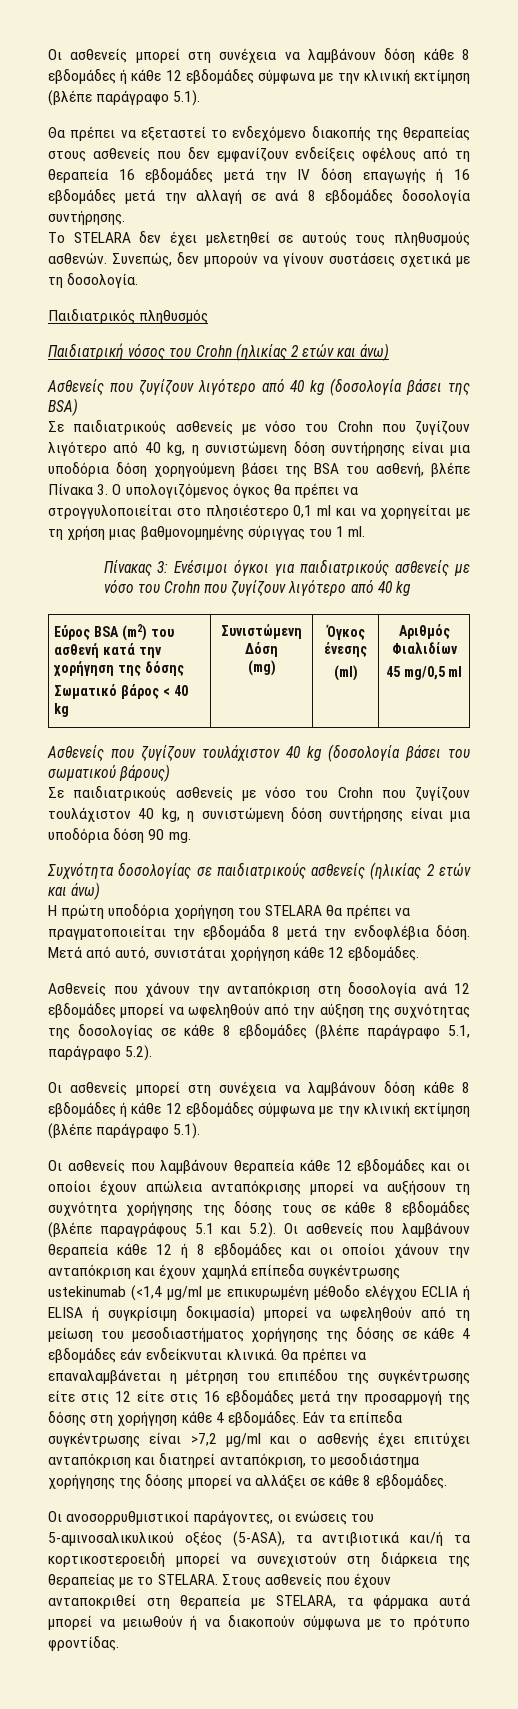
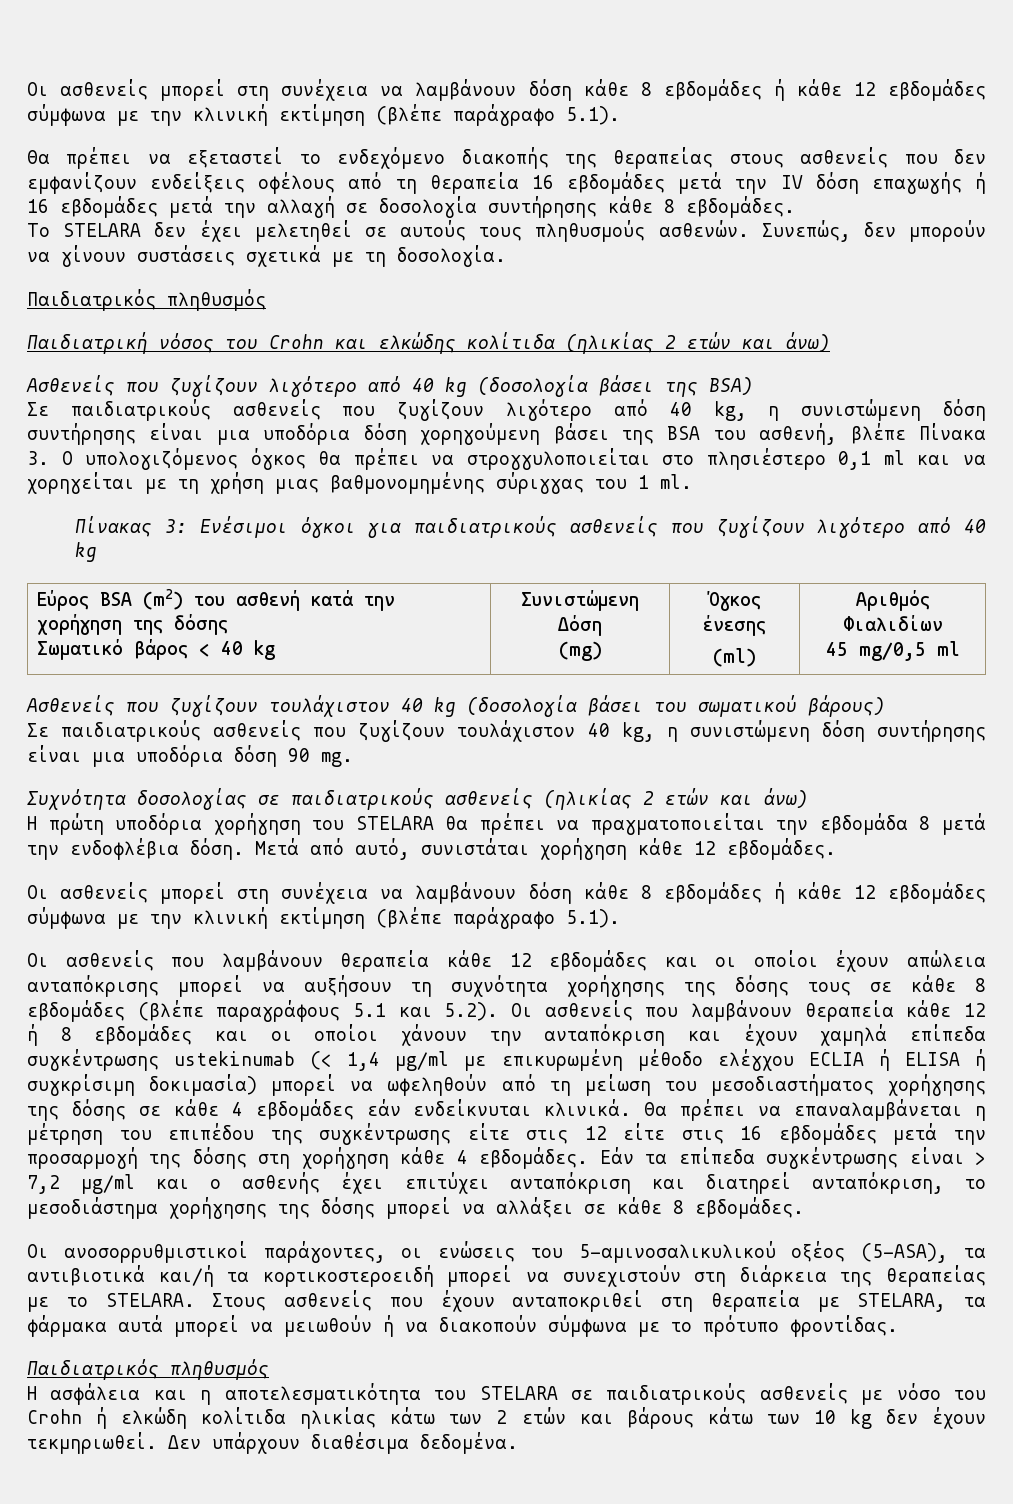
[275,189,470,204] [48,210,125,225] ανά 8 εβδομάδες δοσολογία συντήρησης. -> [379,196,795,218] δοσολογία συντήρησης κάθε 8 εβδομάδες.
(232, 351) none -> [335,332,555,354] και ελκώδης κολίτιδα
[241,420,373,435] με νόσο του Crohn -> (321, 409) none
[454,564,470,576] [103,580,200,593] με νόσο του Crohn -> (659, 526) none
[241,786,373,801] με νόσο του Crohn -> (302, 730) none
[48,982,470,997] [48,1003,470,1019] [48,1024,470,1040] [48,1045,153,1061] // Ασθενείς που χάνουν την ανταπόκριση στη δοσολογία ανά 12 εβδομάδες μπορεί να ωφεληθούν από την αύξηση της συχνότητας της δοσολογίας σε κάθε 8 εβδομάδες (βλέπε παράγραφο 5.1, παράγραφο 5.2). -> (836, 849) none
[131,1285,163,1301] (<1,4 -> [310,1051,381,1071] (< 1,4
[190,1433,217,1446] >7,2 -> [974,1152,986,1165] [27,1175,60,1194] > 7,2
(119, 1644) none -> [27,1359,269,1380] [27,1383,986,1405] [27,1407,986,1430] [27,1432,518,1455] // Παιδιατρικός πληθυσμός // Η ασφάλεια και η αποτελεσματικότητα του STELARA σε παιδιατρικούς ασθενείς με νόσο του Crohn ή ελκώδη κολίτιδα ηλικίας κάτω των 2 ετών και βάρους κάτω των 10 kg δεν έχουν τεκμηριωθεί. Δεν υπάρχουν διαθέσιμα δεδομένα.

